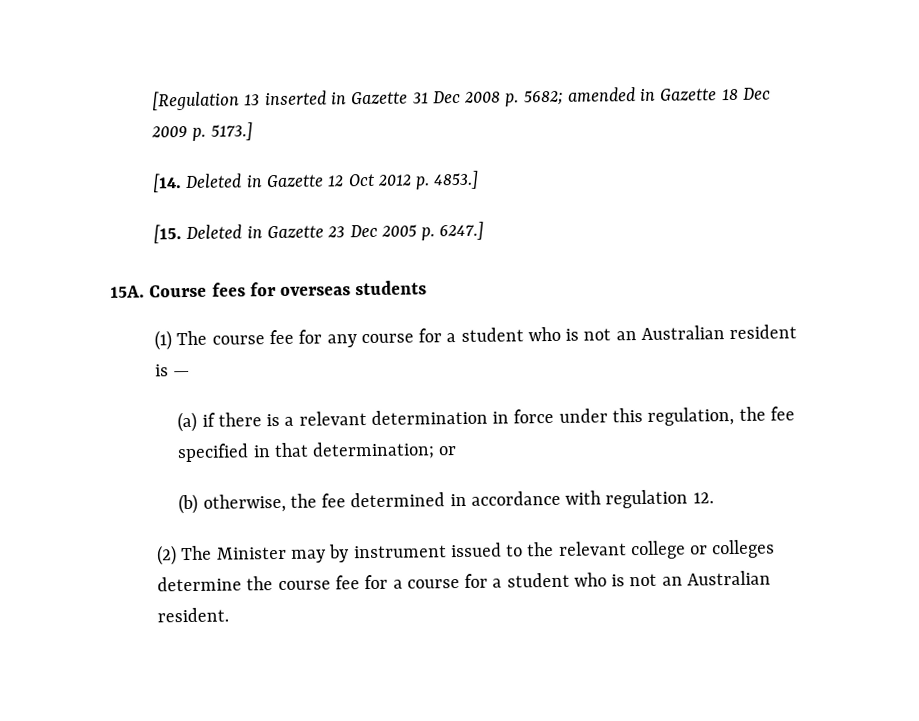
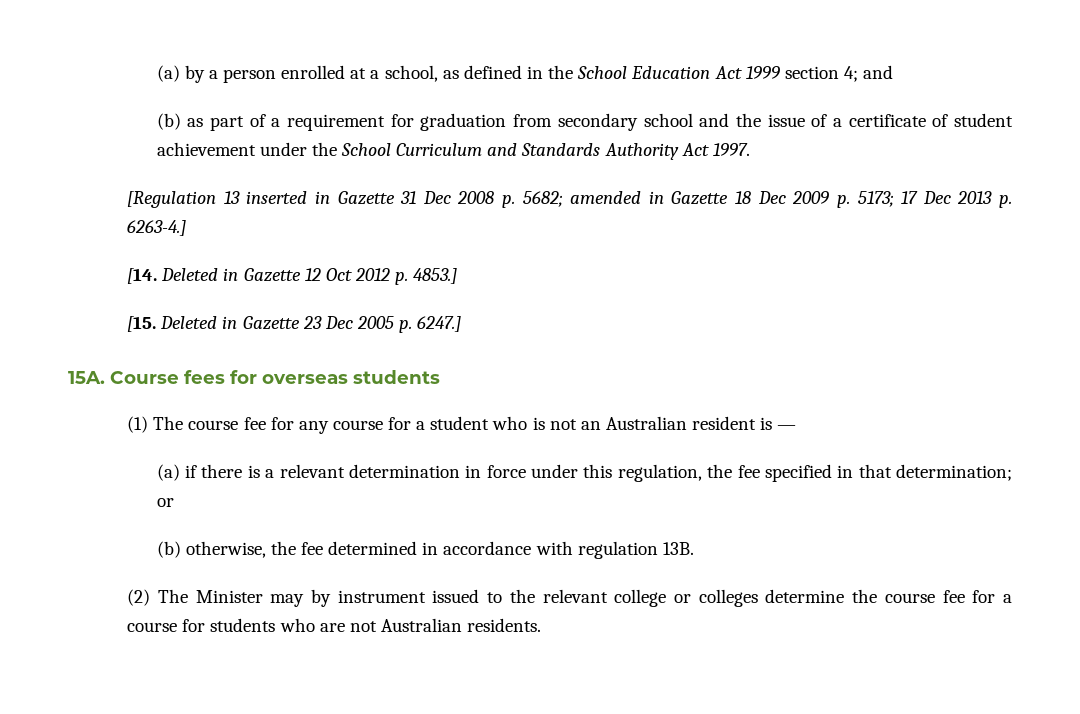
(152, 100) none -> [156,65,894,83] [156,113,1013,131] [156,142,750,160] (a) by a person enrolled at a school, as defined in the School Education Act 1999 section 4; and // (b) as part of a requirement for graduation from secondary school and the issue of a certificate of student achievement under the School Curriculum and Standards Authority Act 1997. //
[210,122,253,141] 5173.] -> [857,191,1013,208] [127,220,187,236] 5173; 17 Dec 2013 p. 6263-4.]
[692,492,714,504] 12. -> [662,542,694,555] 13B.
[492,570,771,588] [157,607,230,623] a student who is not an Australian resident. -> [210,618,542,632] students who are not Australian residents.

